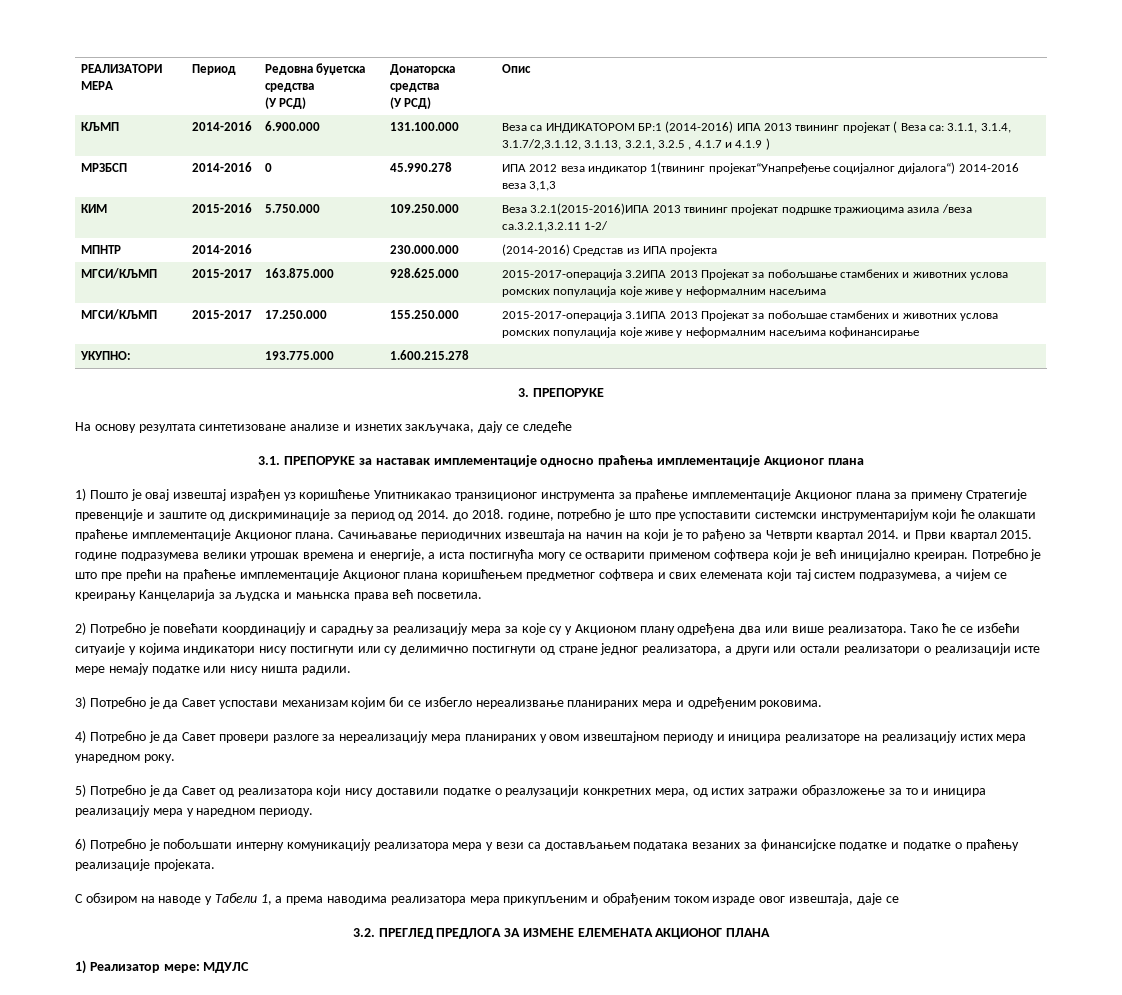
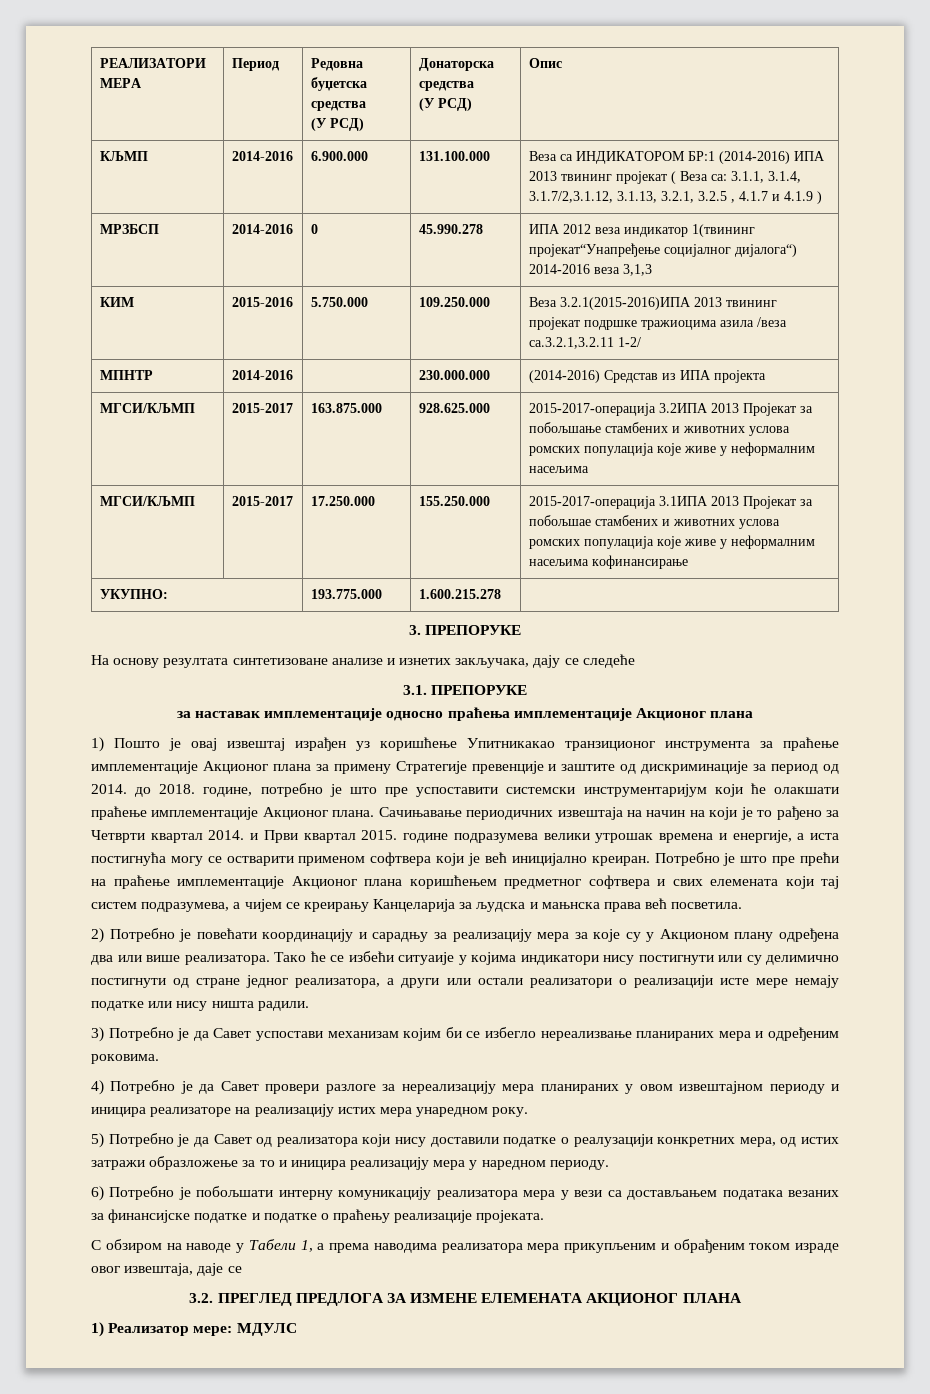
(356, 460) none -> (528, 690) //

